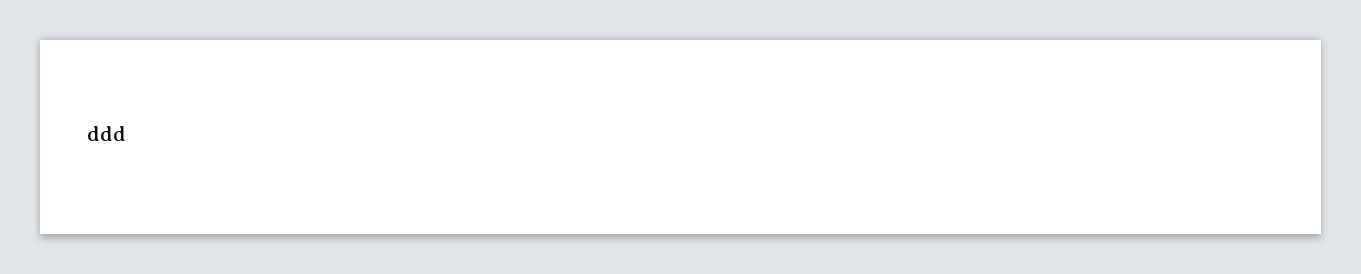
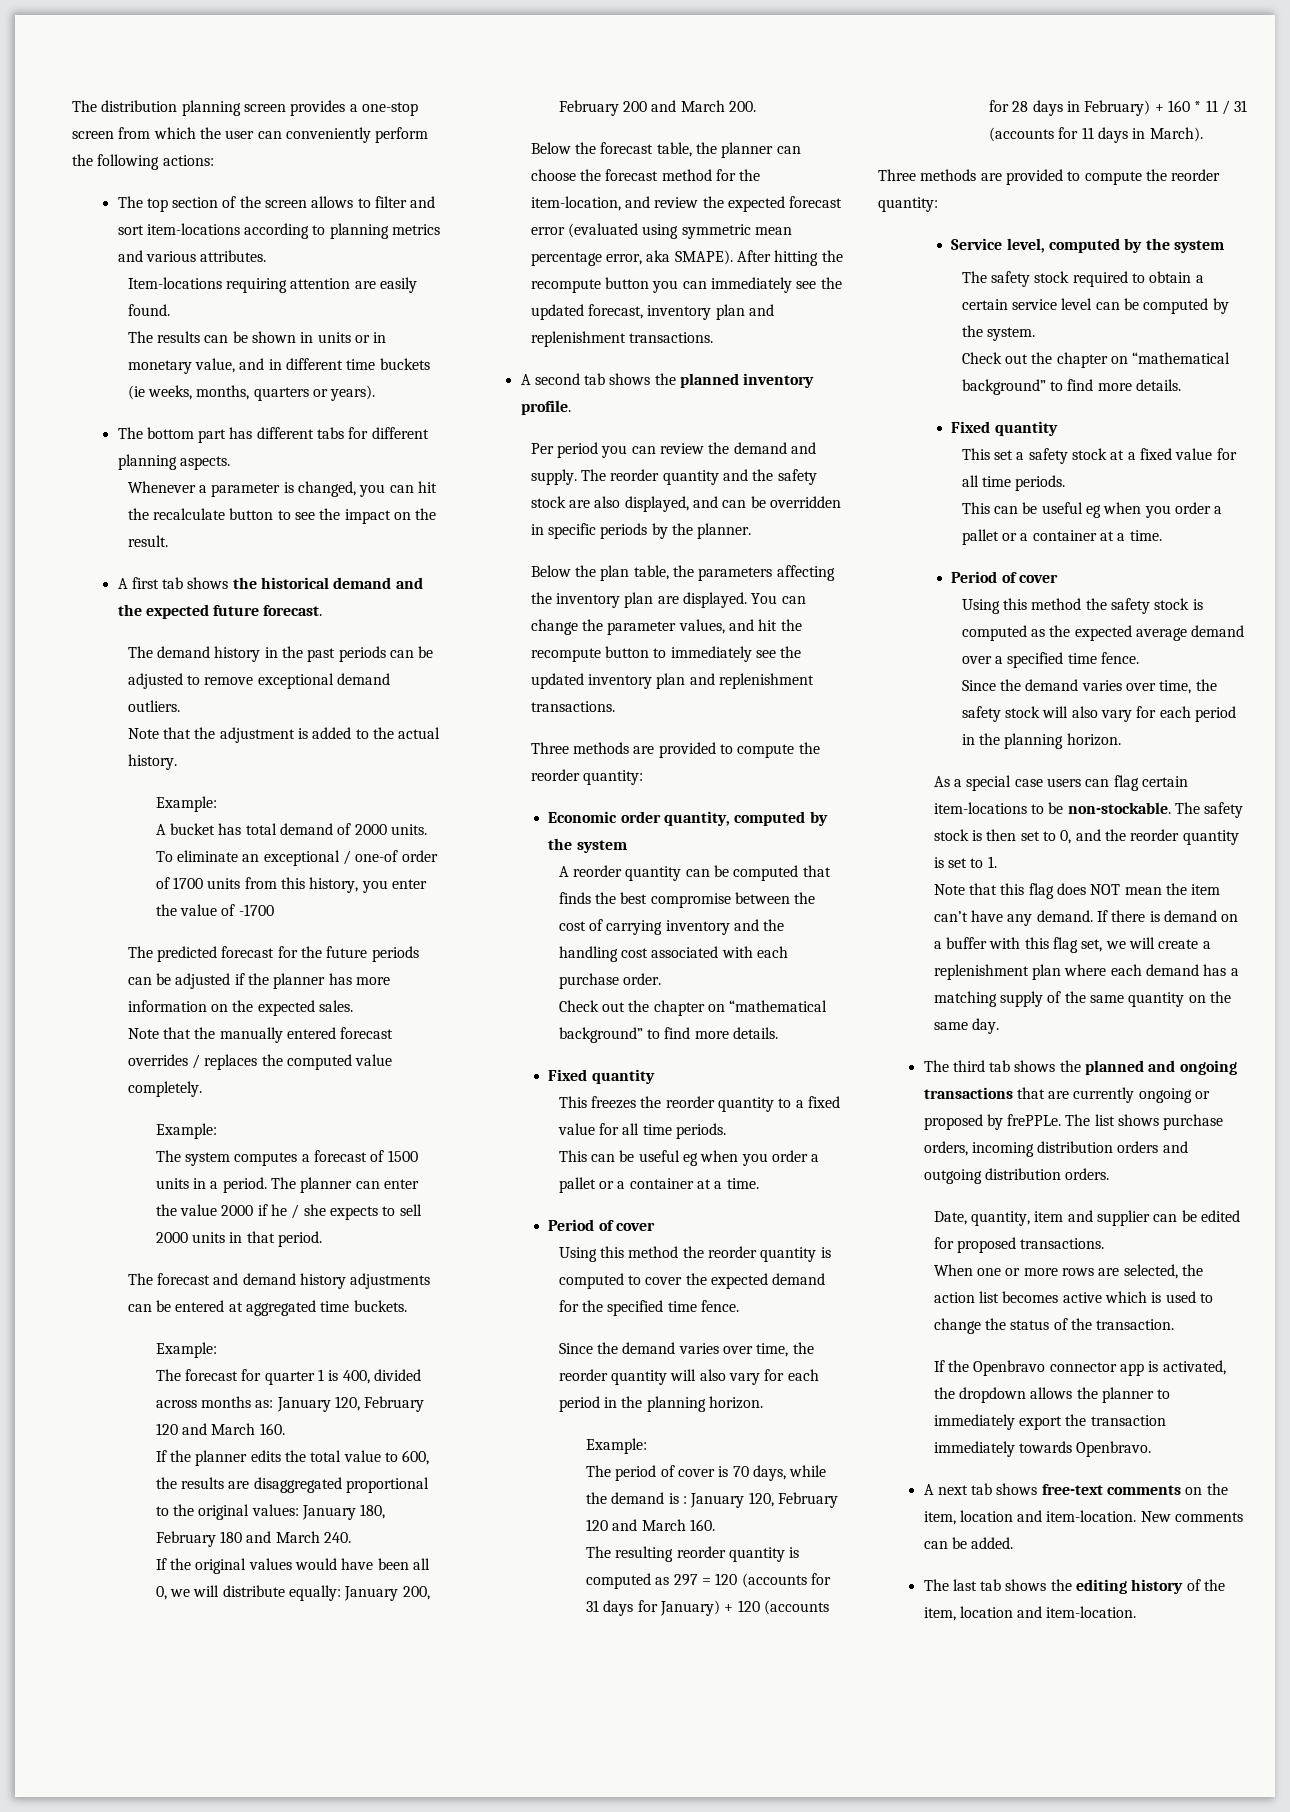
[87,126,126,141] ddd -> [72,100,418,116] [72,127,429,143] [72,154,214,170] [117,196,436,212] [117,223,441,239] [117,250,267,262] [127,277,418,293] [127,304,170,316] [127,331,387,343] [127,358,430,374] [127,385,376,401] [117,427,429,443] [117,454,230,470] [127,481,438,497] [127,508,437,524] [127,535,168,547] [117,577,423,589] [117,604,323,619] [127,646,434,662] [127,673,391,689] [127,700,180,712] [127,727,441,743] [127,754,177,770] [155,796,217,812] [155,823,428,835] [155,850,438,866] [155,877,428,893] [155,904,274,916] [127,946,419,962] [127,973,391,989] [127,1000,354,1016] [127,1027,394,1043] [127,1054,393,1070] [127,1081,202,1097] [155,1123,217,1139] [155,1150,418,1166] [155,1177,420,1193] [155,1204,422,1220] [155,1231,323,1247] [127,1273,431,1289] [127,1300,407,1316] [155,1342,217,1358] [155,1369,422,1385] [155,1396,425,1412] [155,1423,285,1435] [155,1450,430,1466] [155,1477,430,1493] [155,1504,386,1520] [155,1531,352,1547] [155,1558,431,1574] [155,1585,430,1601] [558,100,757,116] [530,142,801,158] [530,169,761,181] [530,196,843,212] [530,223,793,239] [530,250,843,266] [530,277,842,293] [530,304,775,320] [530,331,714,347] [520,373,815,388] [520,400,571,415] [530,442,817,458] [530,469,817,485] [530,496,842,512] [530,523,752,539] [530,565,835,581] [530,592,806,608] [530,619,802,635] [530,646,802,662] [530,673,815,689] [530,701,615,712] [530,742,820,758] [530,769,644,785] [548,811,828,826] [548,838,627,853] [558,865,831,881] [558,892,816,908] [558,919,785,935] [558,946,789,962] [558,973,662,989] [558,1000,828,1016] [558,1027,779,1043] [548,1069,655,1084] [558,1096,841,1112] [557,1123,727,1139] [558,1150,820,1166] [558,1177,759,1193] [548,1219,656,1231] [558,1246,831,1262] [558,1273,826,1289] [558,1300,740,1316] [558,1342,814,1357] [558,1369,819,1385] [558,1396,764,1412] [586,1438,647,1454] [586,1465,827,1481] [586,1492,838,1508] [586,1519,715,1531] [586,1546,800,1562] [586,1573,831,1589] [586,1600,829,1616] [989,100,1248,116] [989,127,1203,143] [878,169,1221,185] [878,197,938,212] [951,238,1225,253] [961,271,1204,287] [961,298,1229,314] [961,325,1036,341] [961,352,1231,368] [961,379,1182,395] [951,421,1058,436] [961,448,1237,464] [961,475,1066,491] [961,502,1223,518] [961,529,1162,545] [951,571,1059,583] [961,598,1203,614] [961,625,1245,641] [961,652,1140,668] [961,679,1217,694] [961,706,1237,722] [961,733,1121,749] [933,775,1189,791] [933,802,1244,818] [933,829,1239,845] [933,856,997,868] [933,883,1221,899] [933,910,1239,926] [933,937,1211,953] [933,964,1239,980] [933,991,1232,1007] [933,1018,1000,1034] [923,1060,1237,1075] [923,1087,1211,1103] [923,1114,1224,1130] [923,1141,1188,1157] [923,1168,1110,1184] [933,1210,1241,1226] [933,1237,1105,1253] [933,1264,1204,1279] [933,1291,1214,1303] [933,1318,1175,1334] [933,1360,1226,1376] [933,1387,1171,1403] [933,1414,1166,1430] [933,1441,1152,1457] [923,1483,1228,1495] [923,1510,1244,1525] [923,1537,1014,1549] [923,1579,1226,1594] [923,1606,1137,1621] The distribution planning screen provides a one-stop screen from which the user can conveniently perform the following actions: // The top section of the screen allows to filter and sort item-locations according to planning metrics and various attributes. // Item-locations requiring attention are easily found. // The results can be shown in units or in monetary value, and in different time buckets (ie weeks, months, quarters or years). // The bottom part has different tabs for different planning aspects. // Whenever a parameter is changed, you can hit the recalculate button to see the impact on the result. // A first tab shows the historical demand and the expected future forecast. // The demand history in the past periods can be adjusted to remove exceptional demand outliers. // Note that the adjustment is added to the actual history. // Example: // A bucket has total demand of 2000 units. To eliminate an exceptional / one-of order of 1700 units from this history, you enter the value of -1700 // The predicted forecast for the future periods can be adjusted if the planner has more information on the expected sales. // Note that the manually entered forecast overrides / replaces the computed value completely. // Example: // The system computes a forecast of 1500 units in a period. The planner can enter the value 2000 if he / she expects to sell 2000 units in that period. // The forecast and demand history adjustments can be entered at aggregated time buckets. // Example: // The forecast for quarter 1 is 400, divided across months as: January 120, February 120 and March 160. // If the planner edits the total value to 600, the results are disaggregated proportional to the original values: January 180, February 180 and March 240. // If the original values would have been all 0, we will distribute equally: January 200, February 200 and March 200. // Below the forecast table, the planner can choose the forecast method for the item-location, and review the expected forecast error (evaluated using symmetric mean percentage error, aka SMAPE). After hitting the recompute button you can immediately see the updated forecast, inventory plan and replenishment transactions. // A second tab shows the planned inventory profile. // Per period you can review the demand and supply. The reorder quantity and the safety stock are also displayed, and can be overridden in specific periods by the planner. // Below the plan table, the parameters affecting the inventory plan are displayed. You can change the parameter values, and hit the recompute button to immediately see the updated inventory plan and replenishment transactions. // Three methods are provided to compute the reorder quantity: // Economic order quantity, computed by the system // A reorder quantity can be computed that finds the best compromise between the cost of carrying inventory and the handling cost associated with each purchase order. // Check out the chapter on “mathematical background” to find more details. // Fixed quantity // This freezes the reorder quantity to a fixed value for all time periods. // This can be useful eg when you order a pallet or a container at a time. // Period of cover // Using this method the reorder quantity is computed to cover the expected demand for the specified time fence. // Since the demand varies over time, the reorder quantity will also vary for each period in the planning horizon. // Example: // The period of cover is 70 days, while the demand is : January 120, February 120 and March 160. // The resulting reorder quantity is computed as 297 = 120 (accounts for 31 days for January) + 120 (accounts for 28 days in February) + 160 * 11 / 31 (accounts for 11 days in March). // Three methods are provided to compute the reorder quantity: // Service level, computed by the system // The safety stock required to obtain a certain service level can be computed by the system. // Check out the chapter on “mathematical background” to find more details. // Fixed quantity // This set a safety stock at a fixed value for all time periods. // This can be useful eg when you order a pallet or a container at a time. // Period of cover // Using this method the safety stock is computed as the expected average demand over a specified time fence. // Since the demand varies over time, the safety stock will also vary for each period in the planning horizon. // As a special case users can flag certain item-locations to be non-stockable. The safety stock is then set to 0, and the reorder quantity is set to 1. // Note that this flag does NOT mean the item can’t have any demand. If there is demand on a buffer with this flag set, we will create a replenishment plan where each demand has a matching supply of the same quantity on the same day. // The third tab shows the planned and ongoing transactions that are currently ongoing or proposed by frePPLe. The list shows purchase orders, incoming distribution orders and outgoing distribution orders. // Date, quantity, item and supplier can be edited for proposed transactions. // When one or more rows are selected, the action list becomes active which is used to change the status of the transaction. // If the Openbravo connector app is activated, the dropdown allows the planner to immediately export the transaction immediately towards Openbravo. // A next tab shows free-text comments on the item, location and item-location. New comments can be added. // The last tab shows the editing history of the item, location and item-location.

